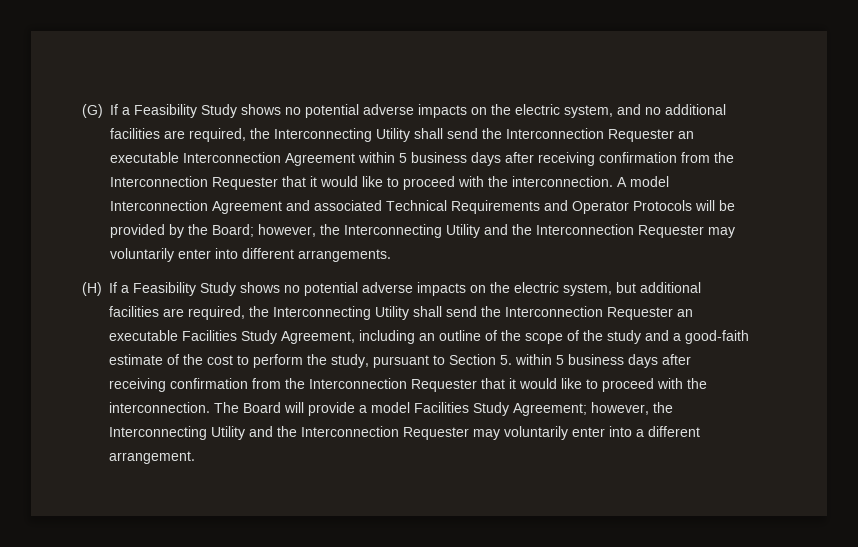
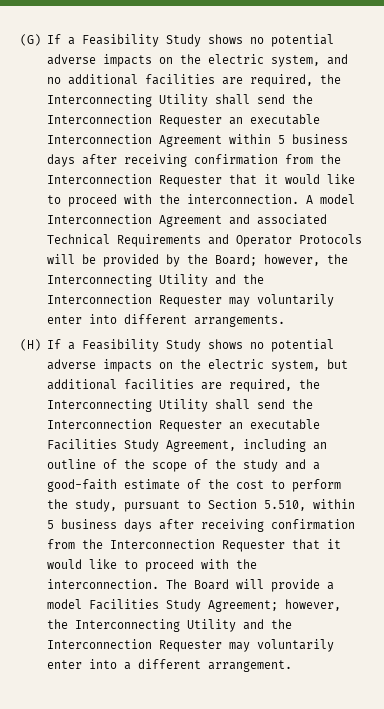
[500,355,512,365] 5. -> [263,500,306,511] 5.510,

